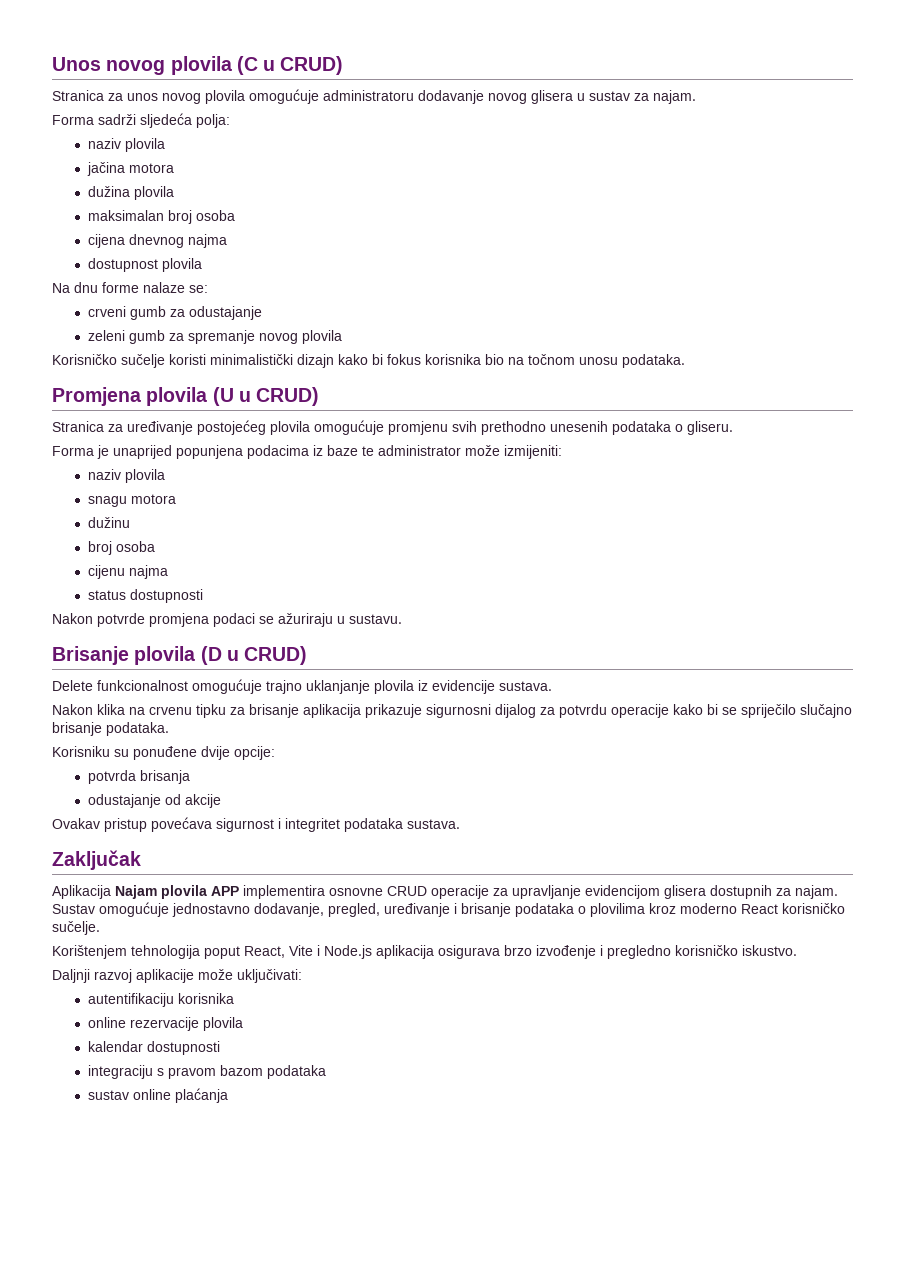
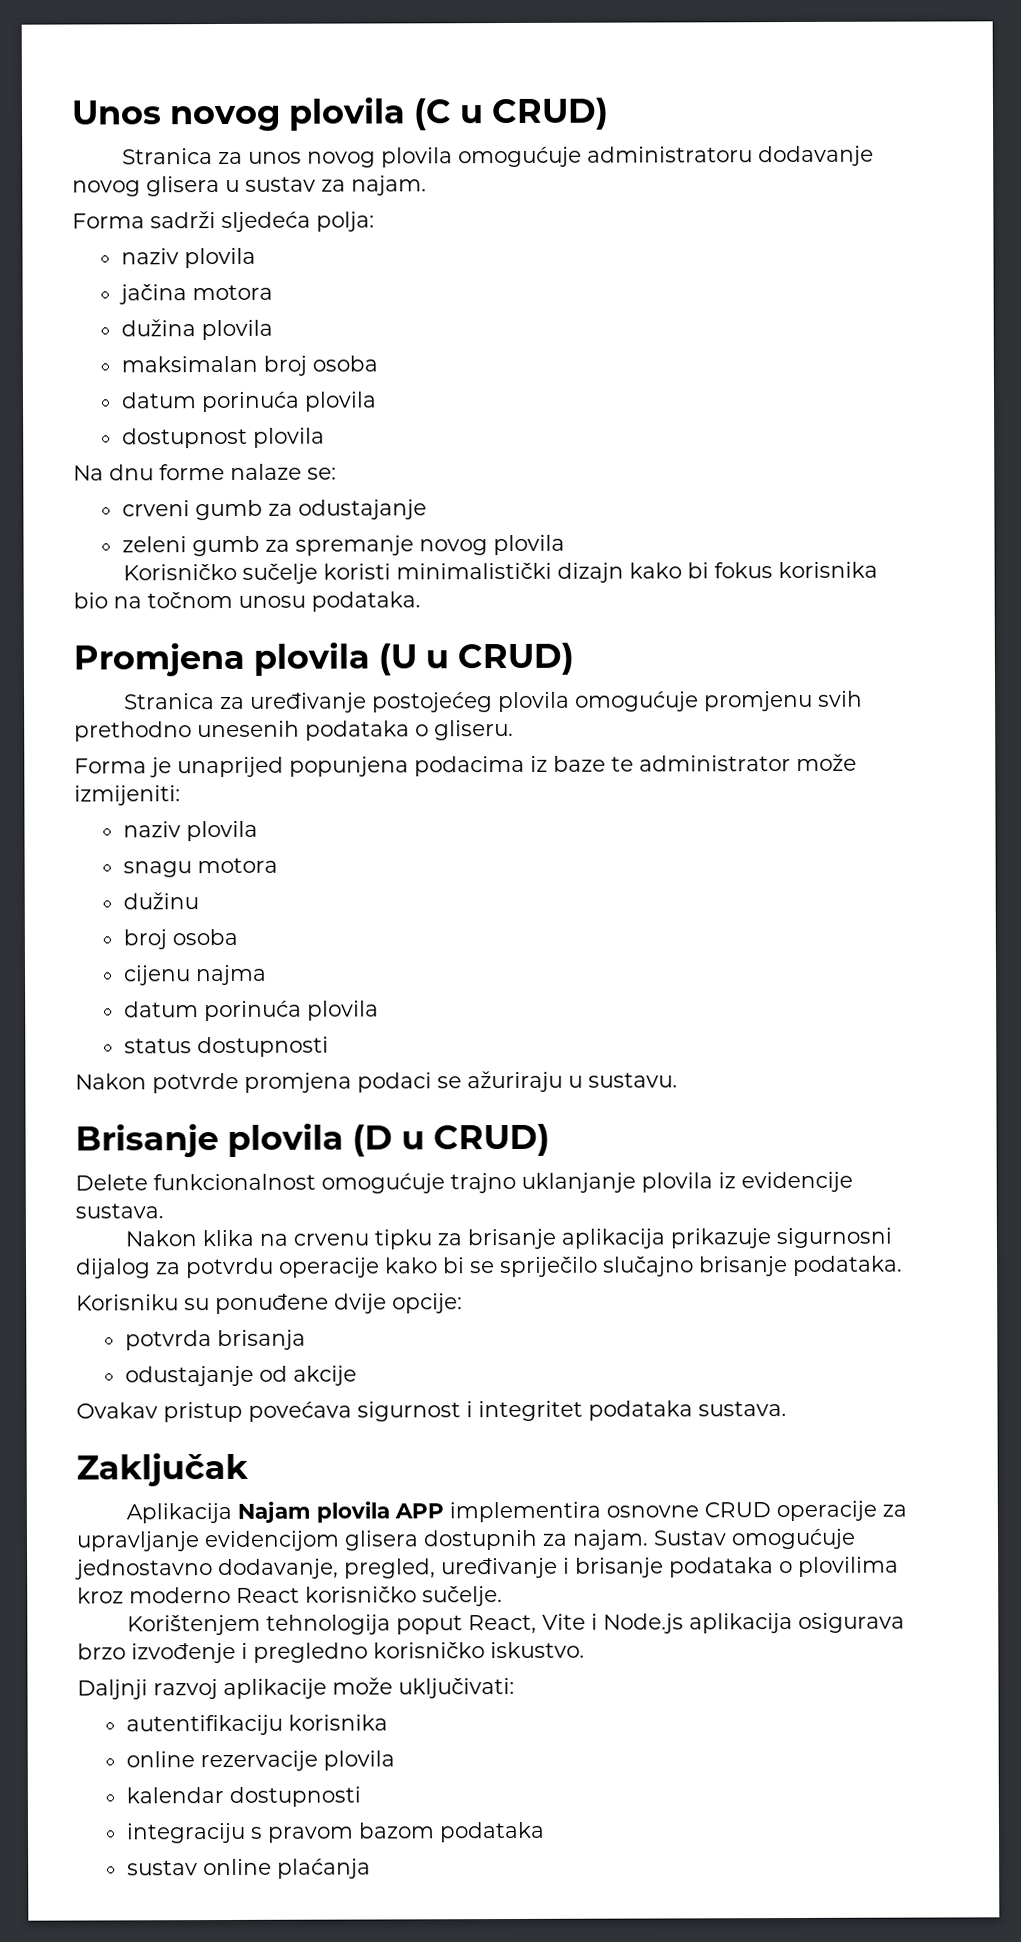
[87,234,227,248] cijena dnevnog najma -> [120,391,377,413] datum porinuća plovila
(168, 572) none -> [123,1000,379,1022] // datum porinuća plovila

